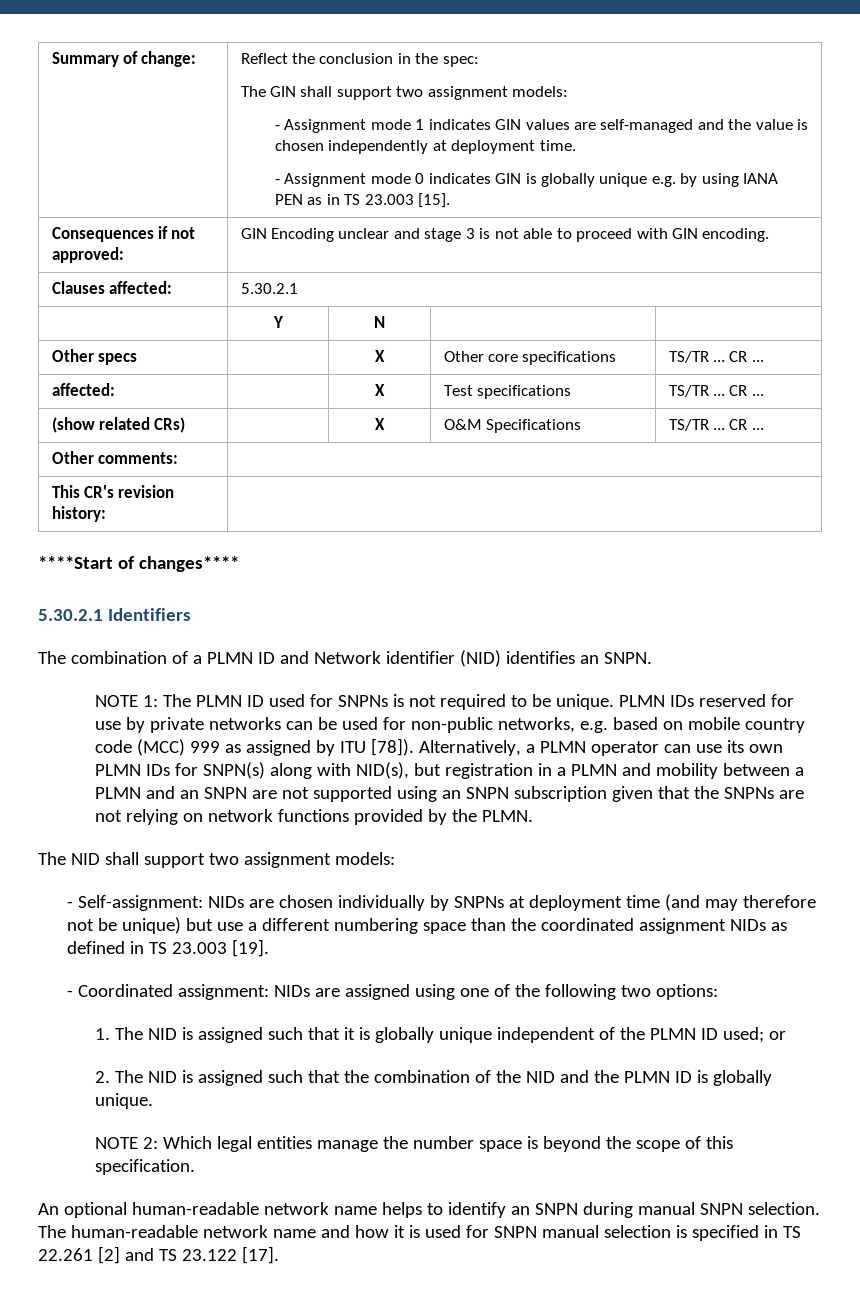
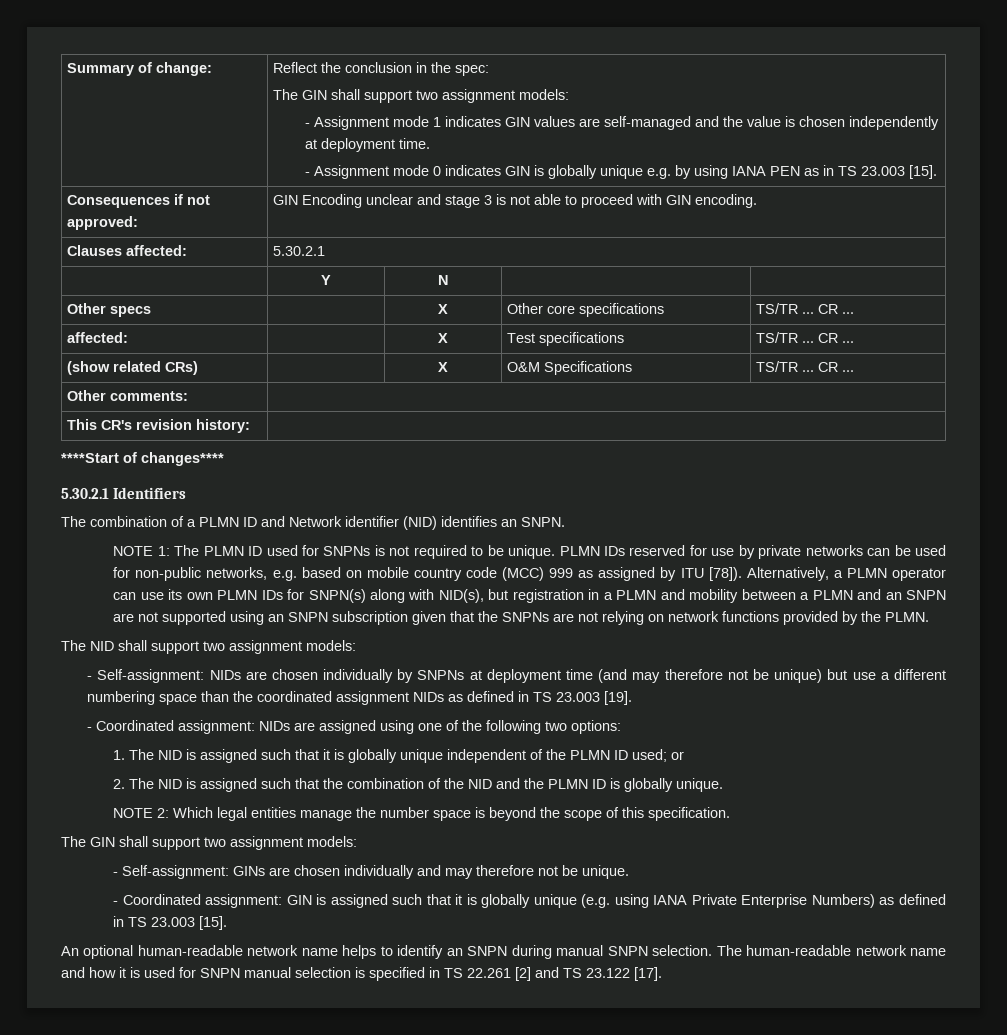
(196, 1167) none -> [61,836,357,850] [113,865,630,879] [113,894,946,908] [113,916,228,930] // The GIN shall support two assignment models: // - Self-assignment: GINs are chosen individually and may therefore not be unique. // - Coordinated assignment: GIN is assigned such that it is globally unique (e.g. using IANA Private Enterprise Numbers) as defined in TS 23.003 [15].

